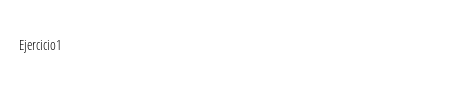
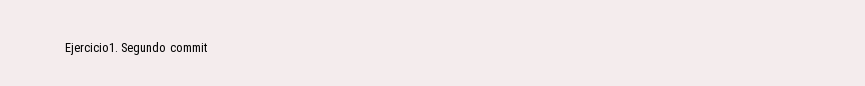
[19,40,62,53] Ejercicio1 -> [65,42,207,55] Ejercicio1. Segundo commit

